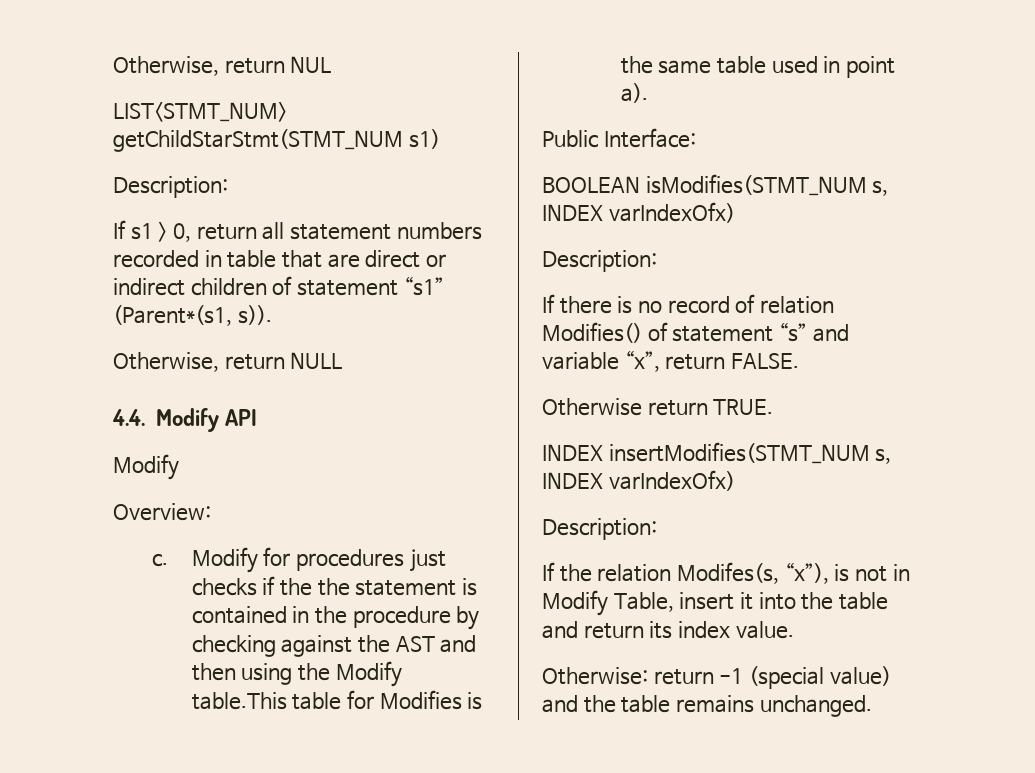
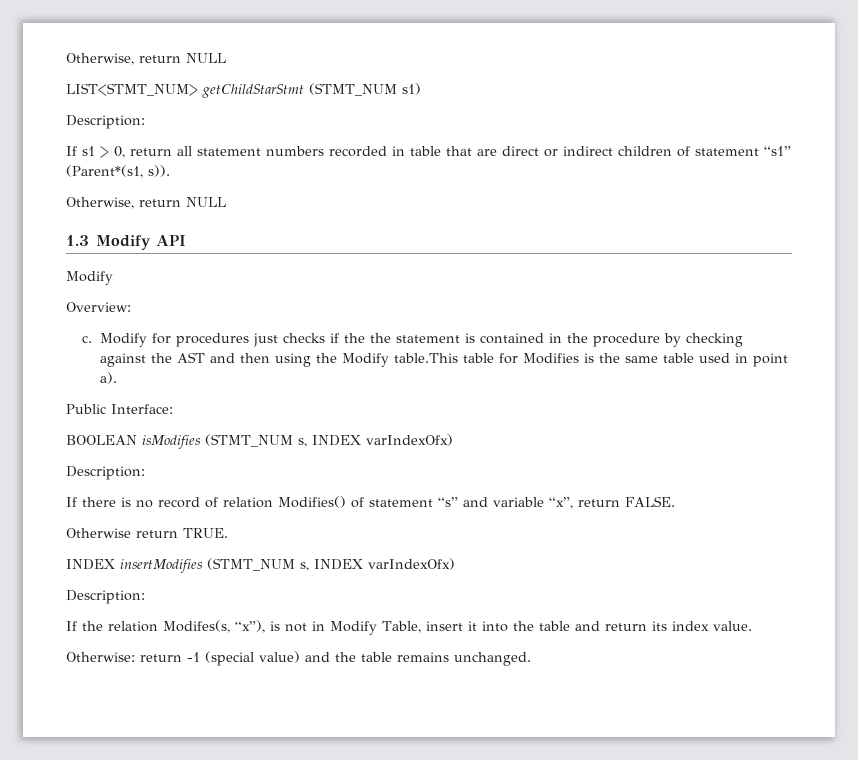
[113,56,332,76] Otherwise, return NUL -> [66,53,226,65] Otherwise, return NULL
[113,129,403,152] getChildStarStmt(STMT_NUM -> [202,83,397,98] getChildStarStmt (STMT_NUM
[112,409,145,426] 4.4. -> [66,235,89,246] 1.3
[645,174,867,196] isModifies(STMT_NUM -> [142,434,293,449] isModifies (STMT_NUM
[608,442,870,464] insertModifies(STMT_NUM -> [120,558,295,573] insertModifies (STMT_NUM

